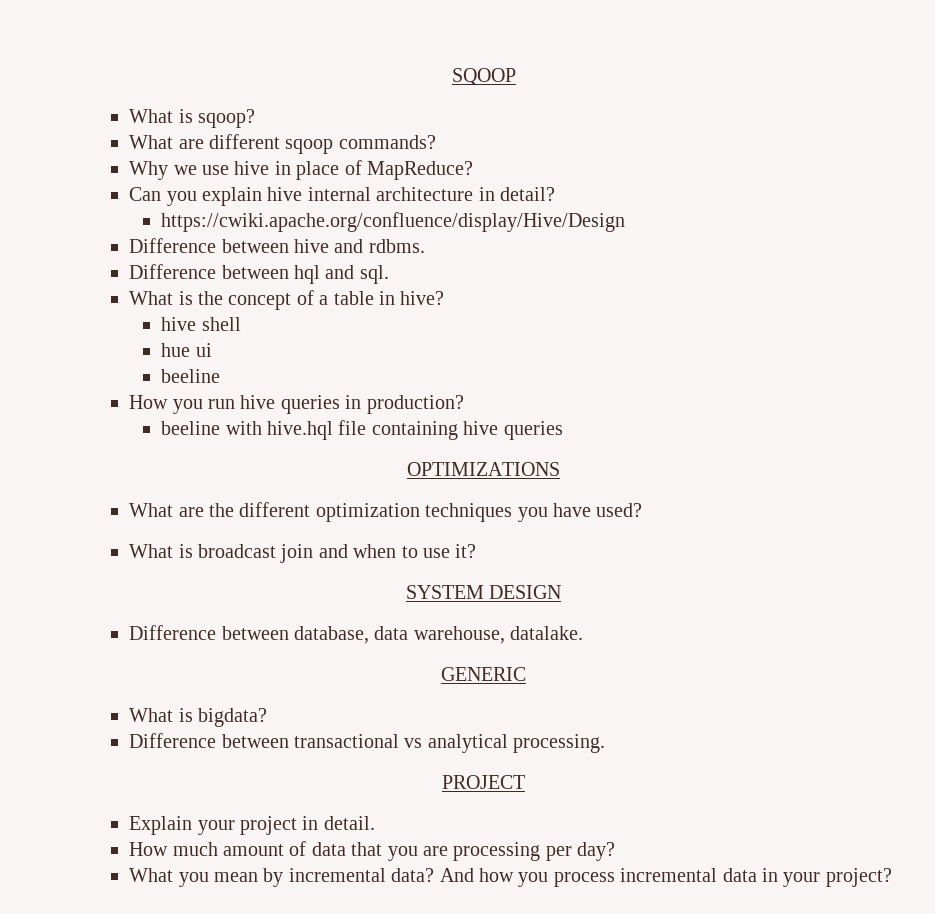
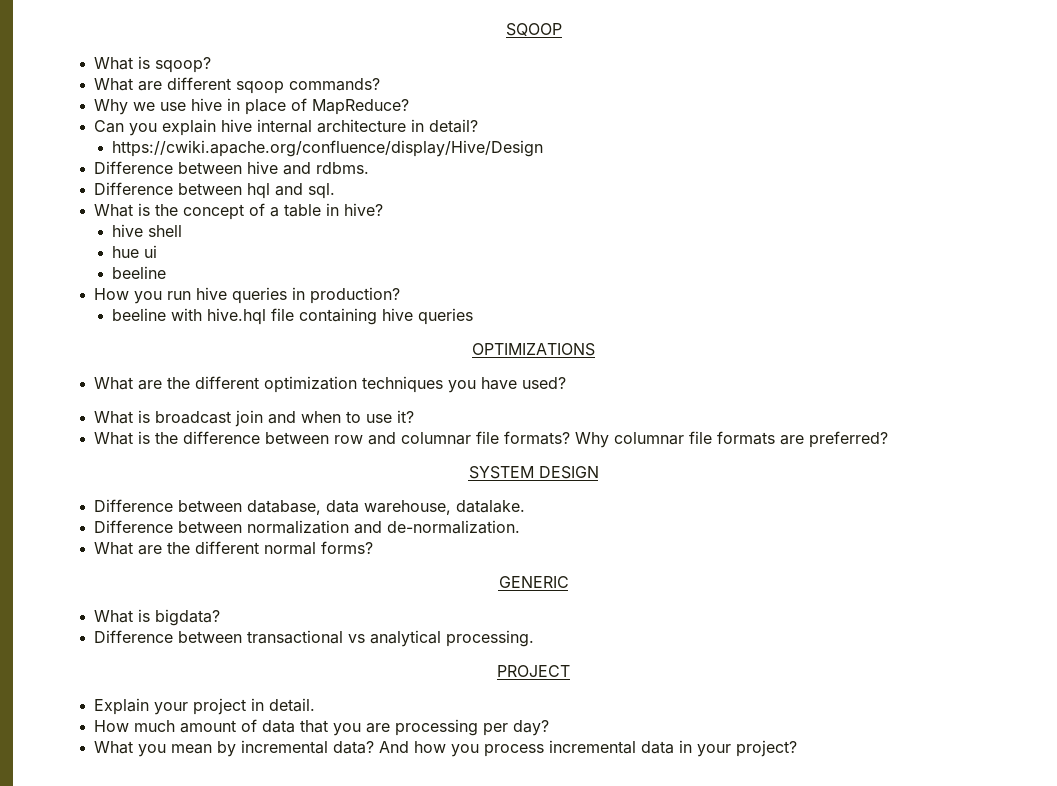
(477, 551) none -> [94,431,889,448] // What is the difference between row and columnar file formats? Why columnar file formats are preferred?
(584, 633) none -> [94,520,521,534] [94,541,374,555] // Difference between normalization and de-normalization. // What are the different normal forms?

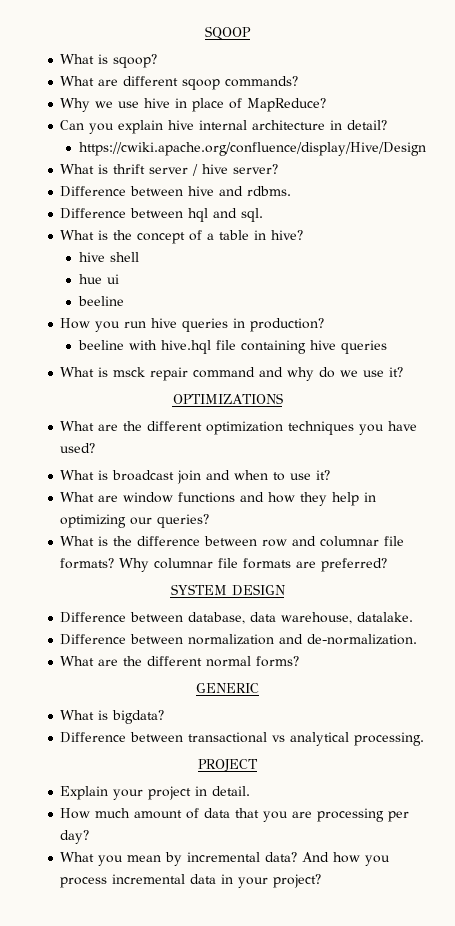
(544, 148) none -> [60,164,279,176] // What is thrift server / hive server?
(474, 316) none -> [60,367,404,381] // What is msck repair command and why do we use it?
(415, 416) none -> [60,492,377,506] [60,514,210,528] // What are window functions and how they help in optimizing our queries?

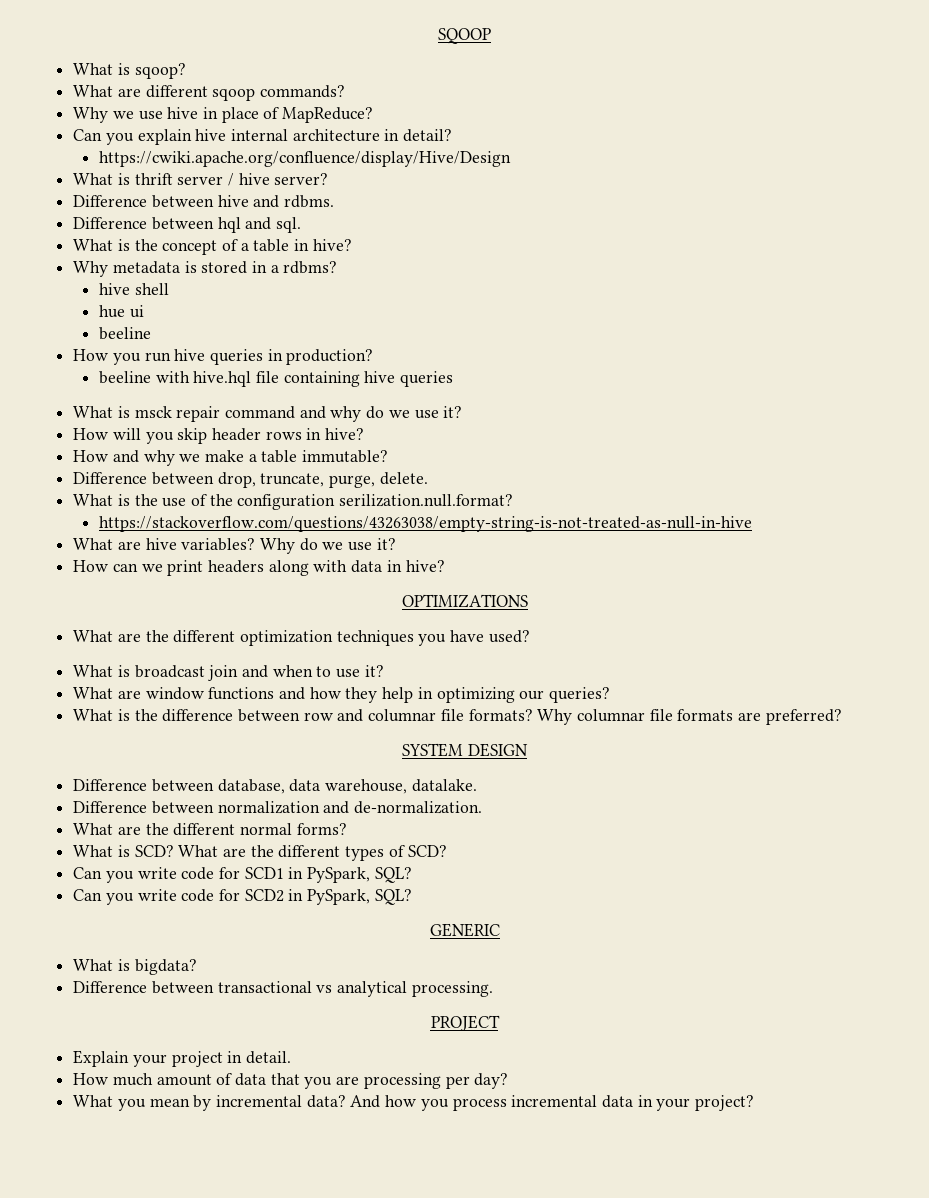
(304, 235) none -> [73,261,338,277] // Why metadata is stored in a rdbms?
(404, 372) none -> [73,428,365,444] [73,450,389,466] [73,472,428,488] [73,494,514,510] [98,516,752,532] [73,538,396,554] [73,560,445,576] // How will you skip header rows in hive? // How and why we make a table immutable? // Difference between drop, truncate, purge, delete. // What is the use of the configuration serilization.null.format? // https://stackoverflow.com/questions/43263038/empty-string-is-not-treated-as-null-in-hive // What are hive variables? Why do we use it? // How can we print headers along with data in hive?
(300, 661) none -> [73,845,447,861] [73,867,412,883] [73,889,412,905] // What is SCD? What are the different types of SCD? // Can you write code for SCD1 in PySpark, SQL? // Can you write code for SCD2 in PySpark, SQL?

